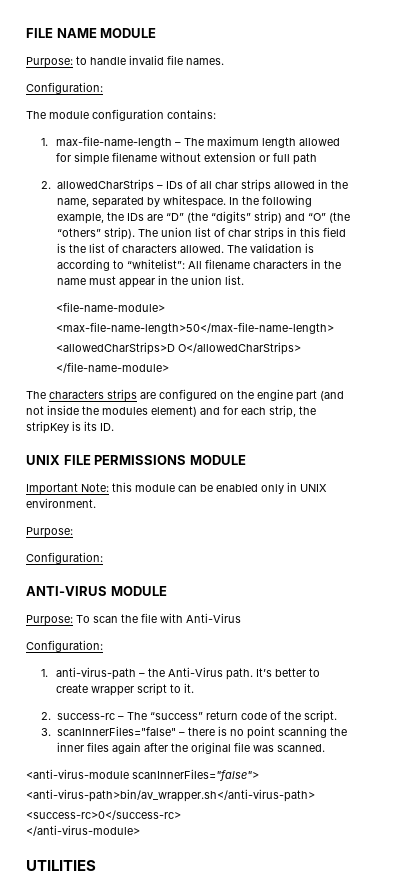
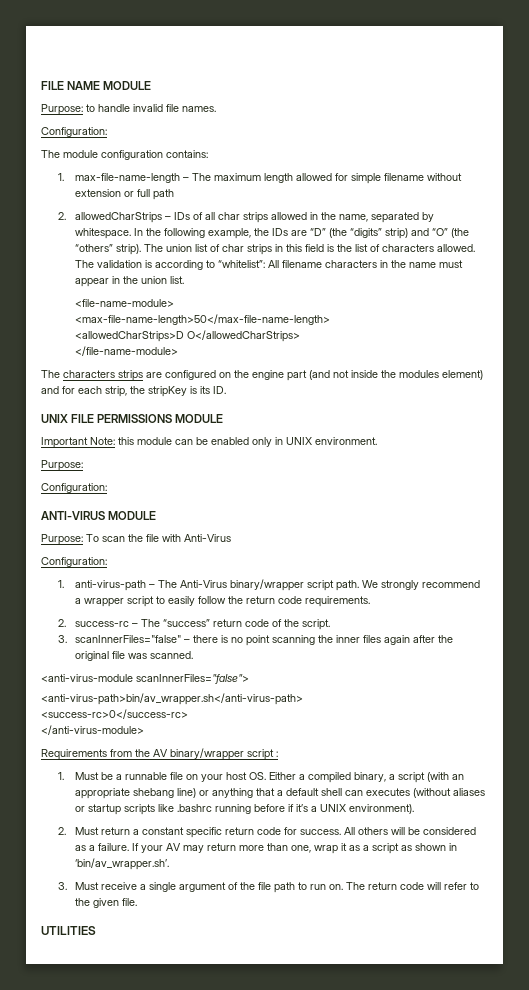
[148,667,321,680] [56,683,195,696] the Anti-Virus path. It’s better to create wrapper script to it. -> [158,579,481,591] [75,596,371,607] The Anti-Virus binary/wrapper script path. We strongly recommend a wrapper script to easily follow the return code requirements.
(140, 830) none -> [41,748,278,760] [58,772,465,783] [75,788,486,799] [75,804,415,815] [58,827,477,838] [75,843,458,854] [75,858,170,870] [58,882,480,893] [75,898,138,908] // Requirements from the AV binary/wrapper script : // 1. Must be a runnable file on your host OS. Either a compiled binary, a script (with an appropriate shebang line) or anything that a default shell can executes (without aliases or startup scripts like .bashrc running before if it’s a UNIX environment). // 2. Must return a constant specific return code for success. All others will be considered as a failure. If your AV may return more than one, wrap it as a script as shown in ‘bin/av_wrapper.sh’. // 3. Must receive a single argument of the file path to run on. The return code will refer to the given file.

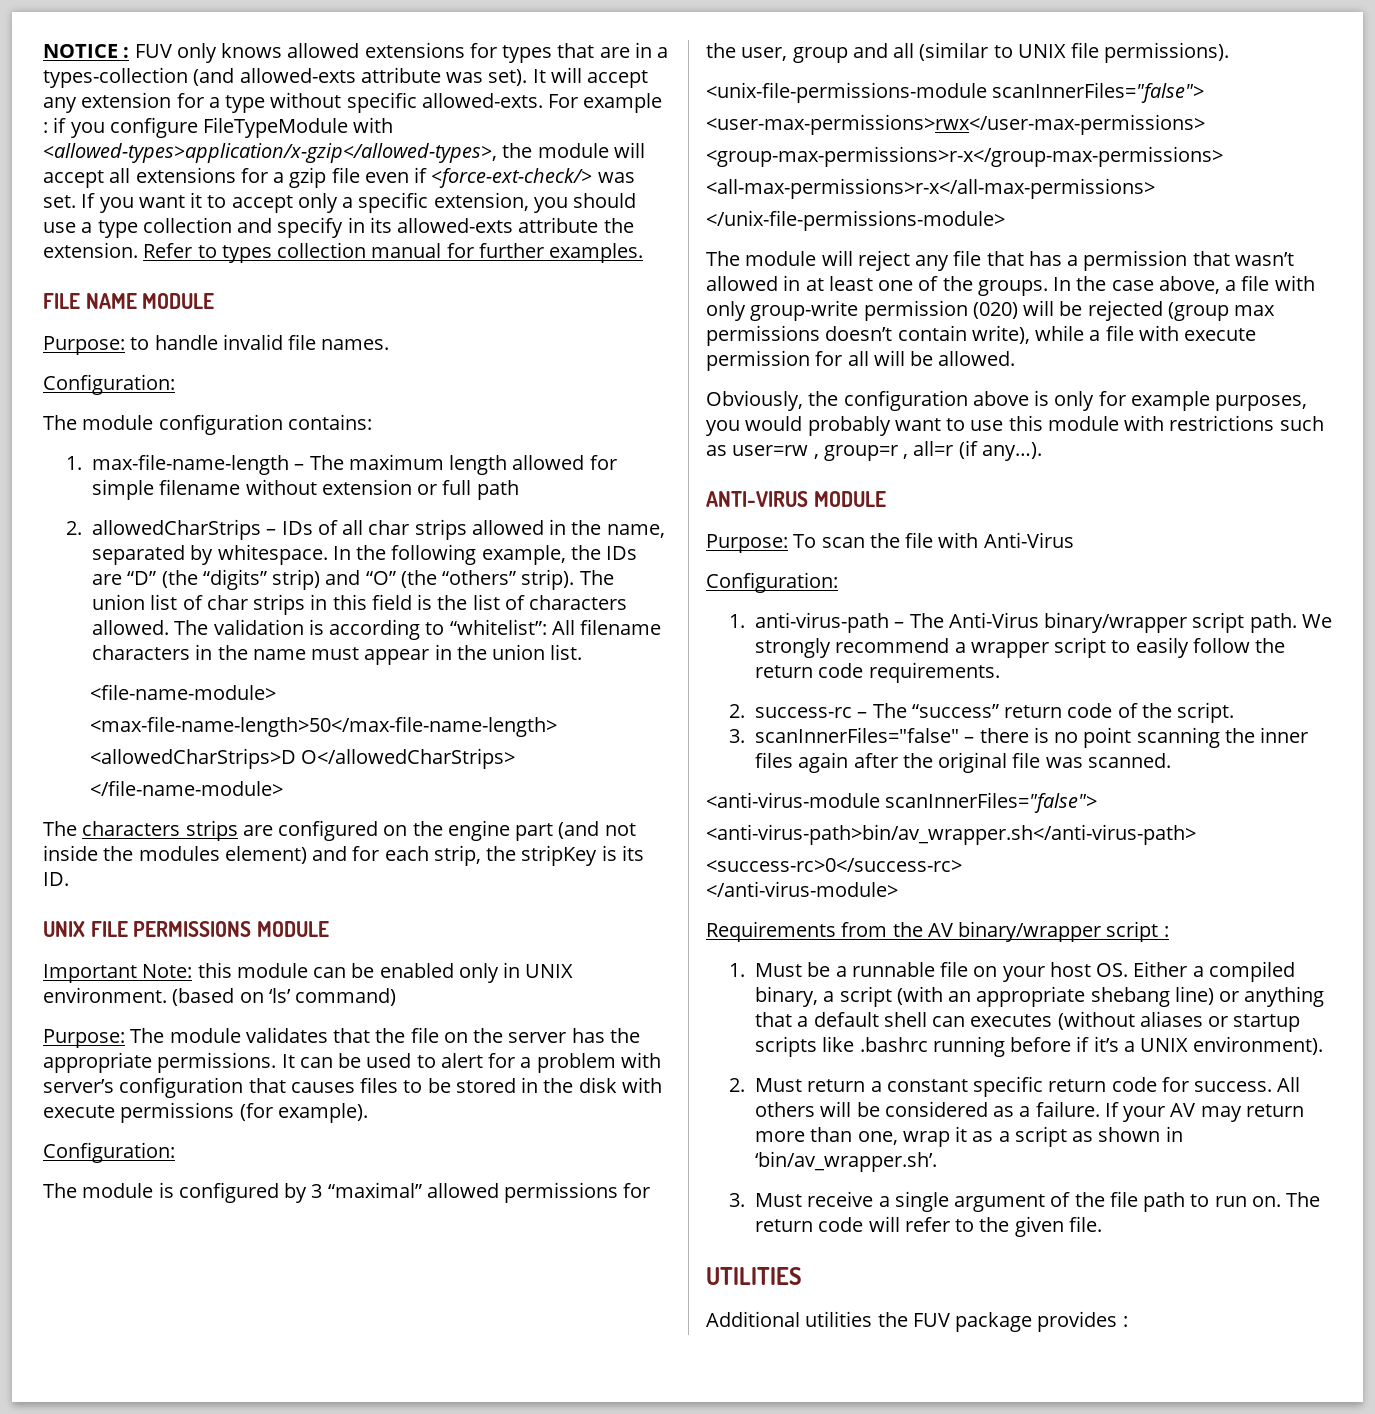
(41, 85) none -> [43,42,669,63] [43,67,649,88] [43,92,663,113] [43,117,394,138] [43,142,645,163] [43,167,635,188] [43,192,637,213] [43,217,634,238] [43,242,644,263] NOTICE : FUV only knows allowed extensions for types that are in a types-collection (and allowed-exts attribute was set). It will accept any extension for a type without specific allowed-exts. For example : if you configure FileTypeModule with <allowed-types>application/x-gzip</allowed-types>, the module will accept all extensions for a gzip file even if <force-ext-check/> was set. If you want it to accept only a specific extension, you should use a type collection and specify in its allowed-exts attribute the extension. Refer to types collection manual for further examples. //
[41,460,83,471] [41,483,107,493] // Purpose: // Configuration: -> [172,988,397,1006] [43,1027,640,1048] [43,1052,661,1073] [43,1077,662,1098] [43,1102,368,1123] [43,1142,175,1163] [43,1182,651,1203] [706,42,1230,63] [706,82,1205,103] [706,114,1205,135] [706,146,1223,167] [706,178,1155,199] [706,210,1005,231] [706,250,1294,271] [706,275,1315,296] [706,300,1276,321] [706,325,1257,346] [706,350,1016,371] [706,390,1308,411] [706,415,1324,436] [706,440,1042,461] (based on ‘ls’ command) // Purpose: The module validates that the file on the server has the appropriate permissions. It can be used to alert for a problem with server’s configuration that causes files to be stored in the disk with execute permissions (for example). // Configuration: // The module is configured by 3 “maximal” allowed permissions for the user, group and all (similar to UNIX file permissions). // <unix-file-permissions-module scanInnerFiles="false"> // <user-max-permissions>rwx</user-max-permissions> // <group-max-permissions>r-x</group-max-permissions> // <all-max-permissions>r-x</all-max-permissions> // </unix-file-permissions-module> // The module will reject any file that has a permission that wasn’t allowed in at least one of the groups. In the case above, a file with only group-write permission (020) will be rejected (group max permissions doesn’t contain write), while a file with execute permission for all will be allowed. // Obviously, the configuration above is only for example purposes, you would probably want to use this module with restrictions such as user=rw , group=r , all=r (if any…).
(96, 930) none -> [706,1311,1128,1332] // Additional utilities the FUV package provides :

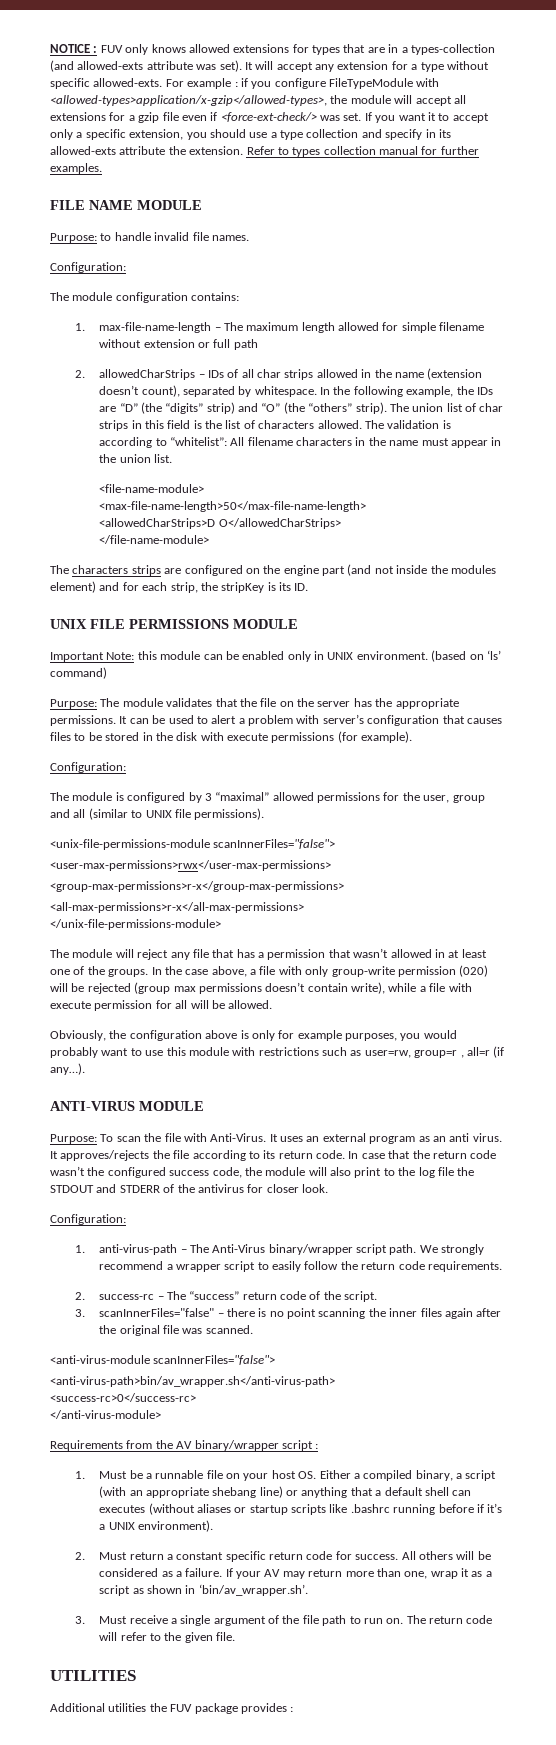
[606,524,665,538] name, -> [394,368,483,380] [99,385,180,397] name (extension doesn’t count),
[488,1053,516,1068] for -> (237, 719) none
[732,445,819,459] user=rw , -> [364,1050,411,1058] user=rw,
[983,532,1074,548] Anti-Virus -> [210,1133,502,1144] [50,1150,497,1161] [50,1166,475,1178] [50,1184,328,1193] Anti-Virus. It uses an external program as an anti virus. It approves/rejects the file according to its return code. In case that the return code wasn’t the configured success code, the module will also print to the log file the STDOUT and STDERR of the antivirus for closer look.

